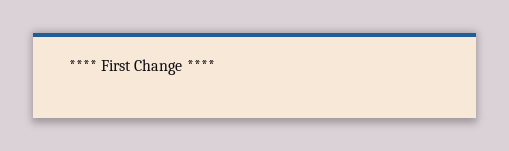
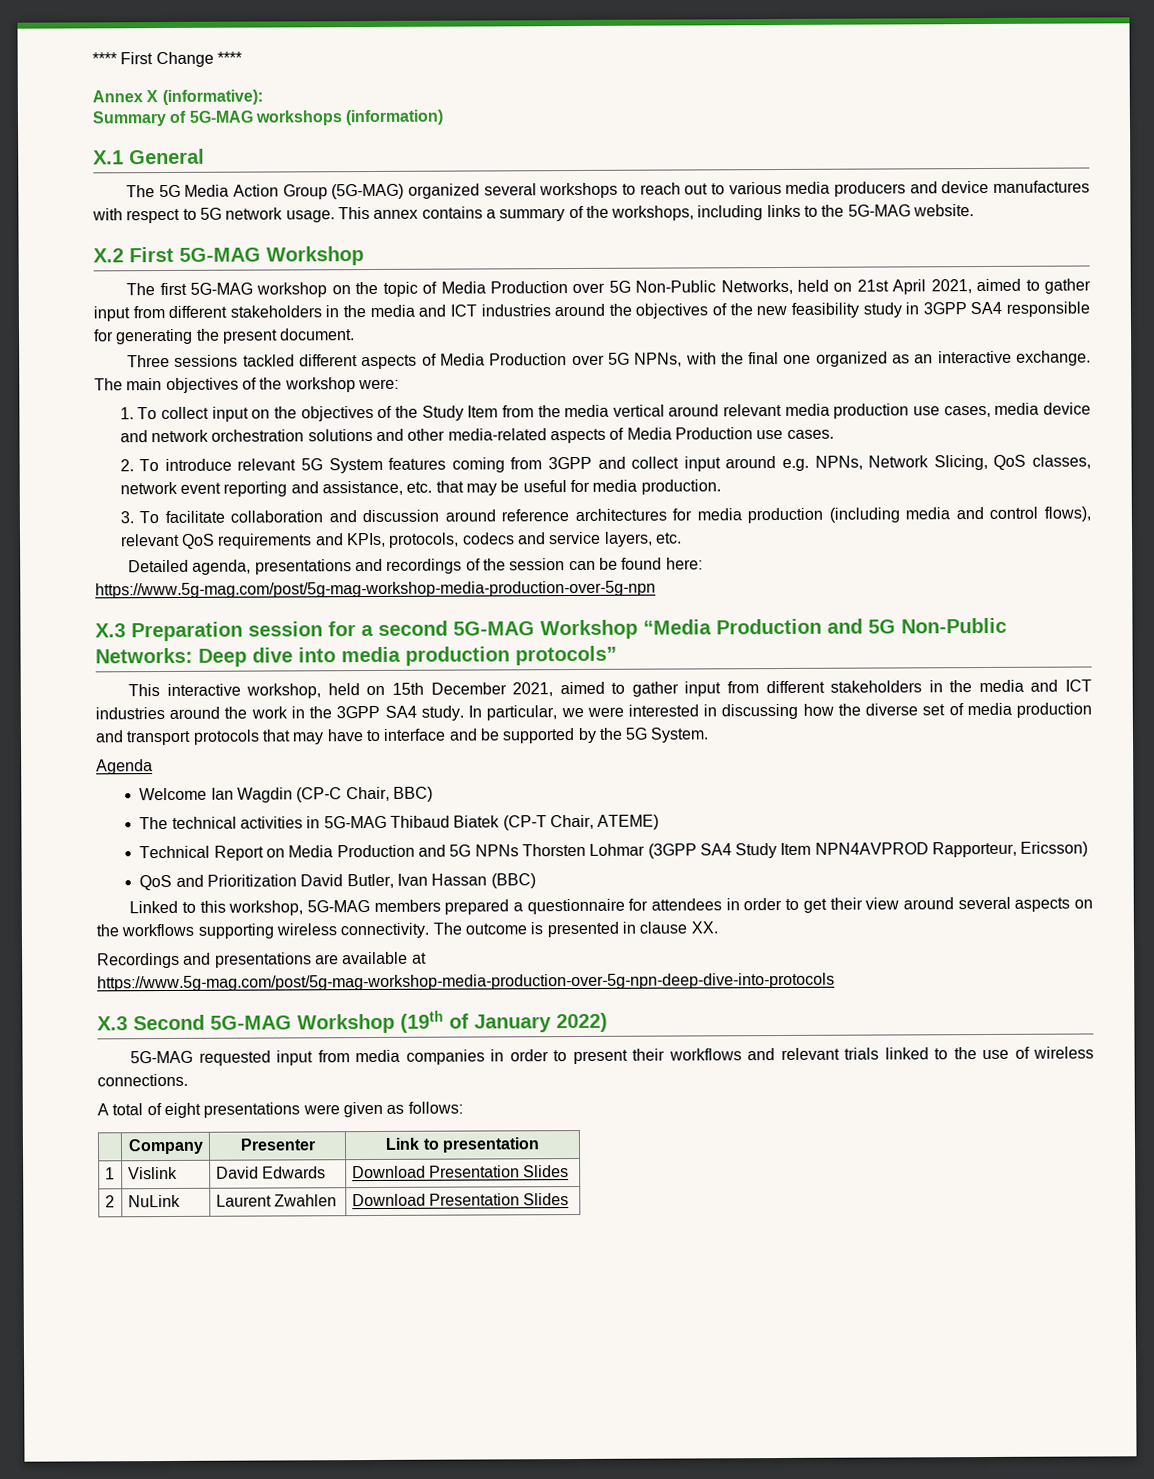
(215, 65) none -> [92,89,263,106] [92,109,444,127] [93,148,205,165] [126,180,1090,200] [92,204,975,224] [93,246,364,266] [126,278,1091,298] [93,301,1090,322] [93,328,356,345] [127,350,1091,370] [94,377,399,394] [119,402,1092,422] [119,427,834,444] [119,454,1092,474] [119,479,721,497] [119,506,1091,524] [119,531,682,549] [128,557,703,575] [95,580,656,599] [95,617,1007,642] [95,645,617,667] [128,679,1092,699] [95,702,1093,721] [95,727,710,746] [96,759,153,775] [139,786,433,803] [139,814,660,831] [139,841,1089,861] [139,873,536,891] [129,896,1093,916] [96,921,718,939] [97,951,427,969] [97,972,835,992] [97,1010,608,1034] [130,1046,1095,1066] [97,1073,188,1087] [97,1101,463,1119] [127,1138,204,1155] [239,1138,316,1151] [385,1137,540,1153] [104,1167,115,1180] [127,1166,178,1180] [215,1166,327,1179] [351,1165,570,1179] [104,1195,115,1208] [127,1194,181,1208] [215,1194,338,1207] [351,1193,570,1207] // Annex X (informative): // Summary of 5G-MAG workshops (information) // X.1 General // The 5G Media Action Group (5G-MAG) organized several workshops to reach out to various media producers and device manufactures with respect to 5G network usage. This annex contains a summary of the workshops, including links to the 5G-MAG website. // X.2 First 5G-MAG Workshop // The first 5G-MAG workshop on the topic of Media Production over 5G Non-Public Networks, held on 21st April 2021, aimed to gather input from different stakeholders in the media and ICT industries around the objectives of the new feasibility study in 3GPP SA4 responsible for generating the present document. // Three sessions tackled different aspects of Media Production over 5G NPNs, with the final one organized as an interactive exchange. The main objectives of the workshop were: // 1. To collect input on the objectives of the Study Item from the media vertical around relevant media production use cases, media device and network orchestration solutions and other media-related aspects of Media Production use cases. // 2. To introduce relevant 5G System features coming from 3GPP and collect input around e.g. NPNs, Network Slicing, QoS classes, network event reporting and assistance, etc. that may be useful for media production. // 3. To facilitate collaboration and discussion around reference architectures for media production (including media and control flows), relevant QoS requirements and KPIs, protocols, codecs and service layers, etc. // Detailed agenda, presentations and recordings of the session can be found here: https://www.5g-mag.com/post/5g-mag-workshop-media-production-over-5g-npn // X.3 Preparation session for a second 5G-MAG Workshop “Media Production and 5G Non-Public Networks: Deep dive into media production protocols” // This interactive workshop, held on 15th December 2021, aimed to gather input from different stakeholders in the media and ICT industries around the work in the 3GPP SA4 study. In particular, we were interested in discussing how the diverse set of media production and transport protocols that may have to interface and be supported by the 5G System. // Agenda // Welcome Ian Wagdin (CP-C Chair, BBC) // The technical activities in 5G-MAG Thibaud Biatek (CP-T Chair, ATEME) // Technical Report on Media Production and 5G NPNs Thorsten Lohmar (3GPP SA4 Study Item NPN4AVPROD Rapporteur, Ericsson) // QoS and Prioritization David Butler, Ivan Hassan (BBC) // Linked to this workshop, 5G-MAG members prepared a questionnaire for attendees in order to get their view around several aspects on the workflows supporting wireless connectivity. The outcome is presented in clause XX. // Recordings and presentations are available at https://www.5g-mag.com/post/5g-mag-workshop-media-production-over-5g-npn-deep-dive-into-protocols // X.3 Second 5G-MAG Workshop (19th of January 2022) // 5G-MAG requested input from media companies in order to present their workflows and relevant trials linked to the use of wireless connections. // A total of eight presentations were given as follows: // | Company | Presenter | Link to presentation // 1 | Vislink | David Edwards | Download Presentation Slides // 2 | NuLink | Laurent Zwahlen | Download Presentation Slides

